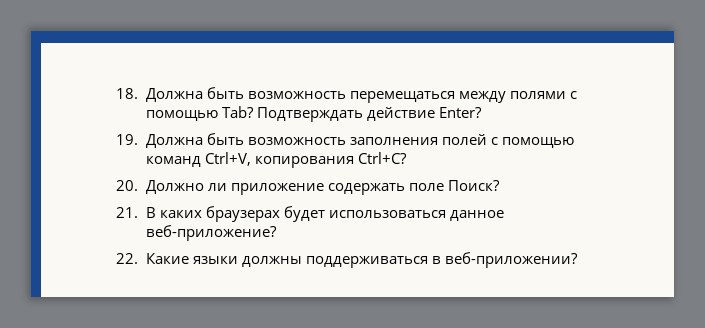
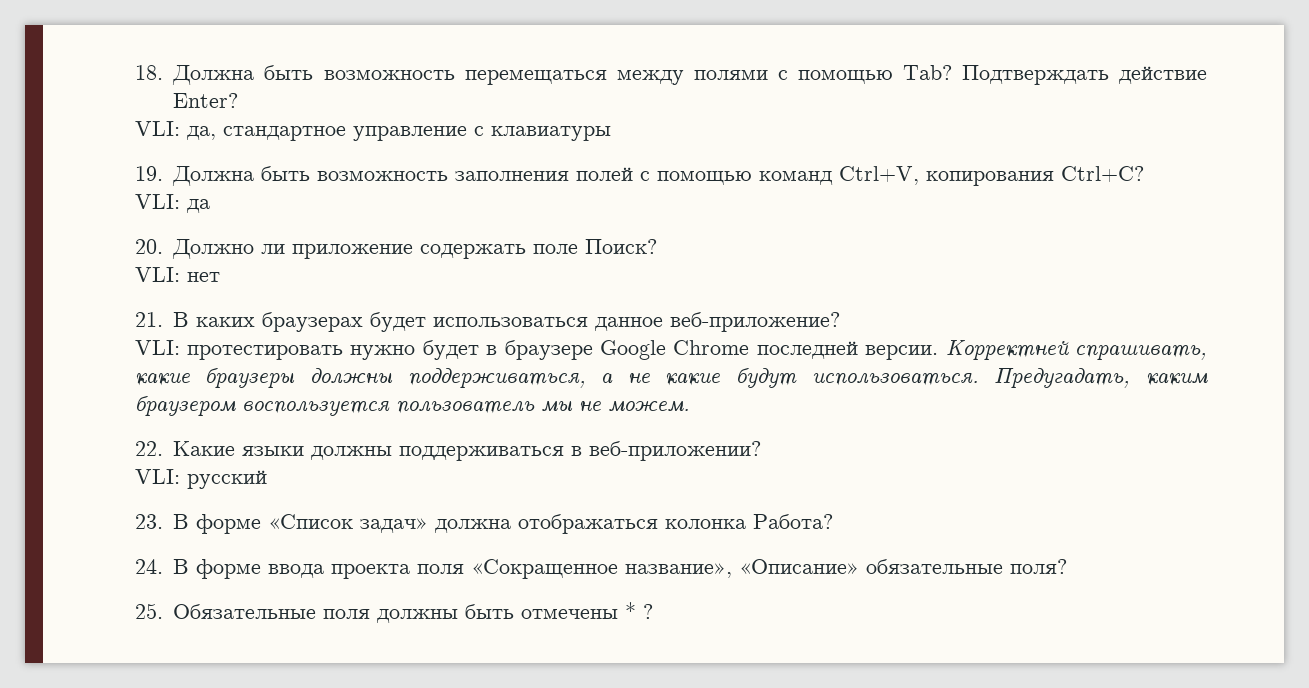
(482, 112) none -> [134,121,611,141] // VLI: да, стандартное управление с клавиатуры
(407, 158) none -> [134,194,210,213] // VLI: да
(500, 185) none -> [134,267,220,282] // VLI: нет
(277, 233) none -> [134,340,1208,361] [134,368,1209,389] [134,396,690,417] // VLI: протестировать нужно будет в браузере Google Chrome последней версии. Корректней спрашивать, какие браузеры должны поддерживаться, а не какие будут использоваться. Предугадать, каким браузером воспользуется пользователь мы не можем.
(578, 260) none -> [134,469,267,489] [134,514,834,534] [134,559,1068,579] [134,602,654,623] // VLI: русский // 23. В форме «Список задач» должна отображаться колонка Работа? // 24. В форме ввода проекта поля «Сокращенное название», «Описание» обязательные поля? // 25. Обязательные поля должны быть отмечены * ?

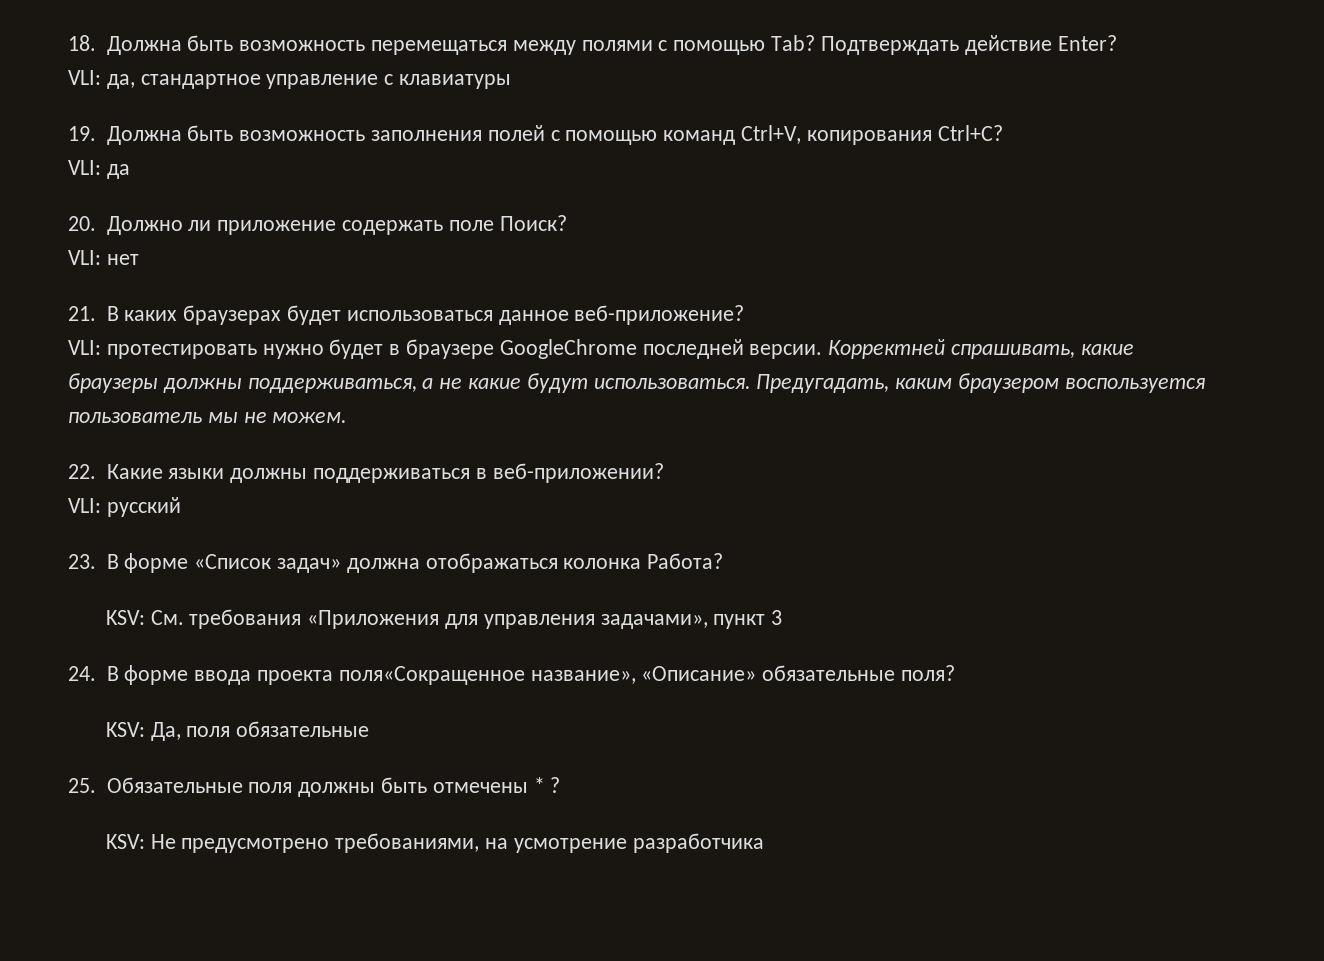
[600,340,750,360] Google Chrome -> [499,339,637,359] GoogleChrome
(834, 521) none -> [105,609,783,629] // KSV: См. требования «Приложения для управления задачами», пункт 3
[417,559,619,579] поля «Сокращенное -> [338,666,525,685] поля«Сокращенное
(1068, 566) none -> [105,721,370,741] // KSV: Да, поля обязательные
(654, 611) none -> [105,833,764,853] // KSV: Не предусмотрено требованиями, на усмотрение разработчика

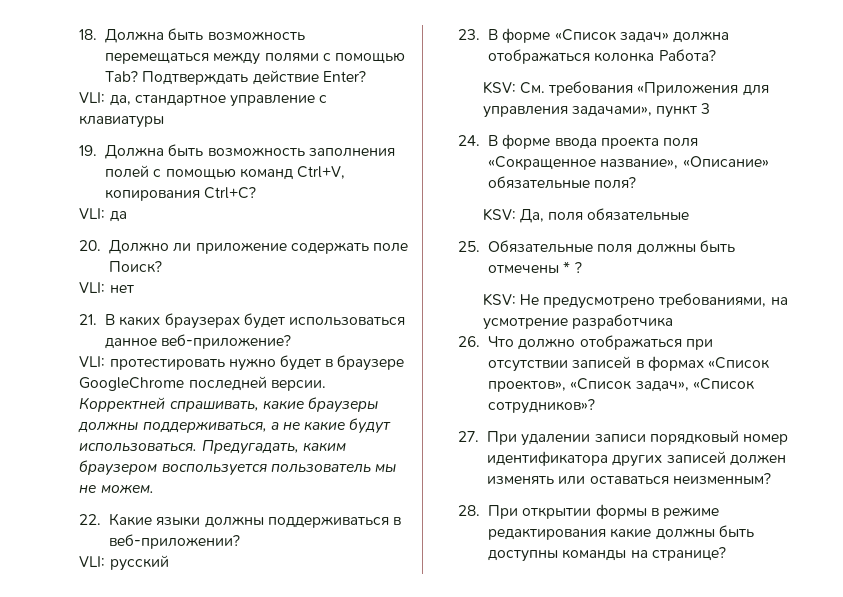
[338,666,525,685] поля«Сокращенное -> [662,138,698,147] [488,156,597,170] поля «Сокращенное
(764, 843) none -> [458,335,713,350] [488,356,770,372] [488,378,755,392] [488,399,596,414] [458,430,788,446] [487,451,786,467] [487,473,771,485] [458,504,719,519] [488,525,754,540] [488,547,726,562] // 26. Что должно отображаться при отсутствии записей в формах «Список проектов», «Список задач», «Список сотрудников»? // 27. При удалении записи порядковый номер идентификатора других записей должен изменять или оставаться неизменным? // 28. При открытии формы в режиме редактирования какие должны быть доступны команды на странице?

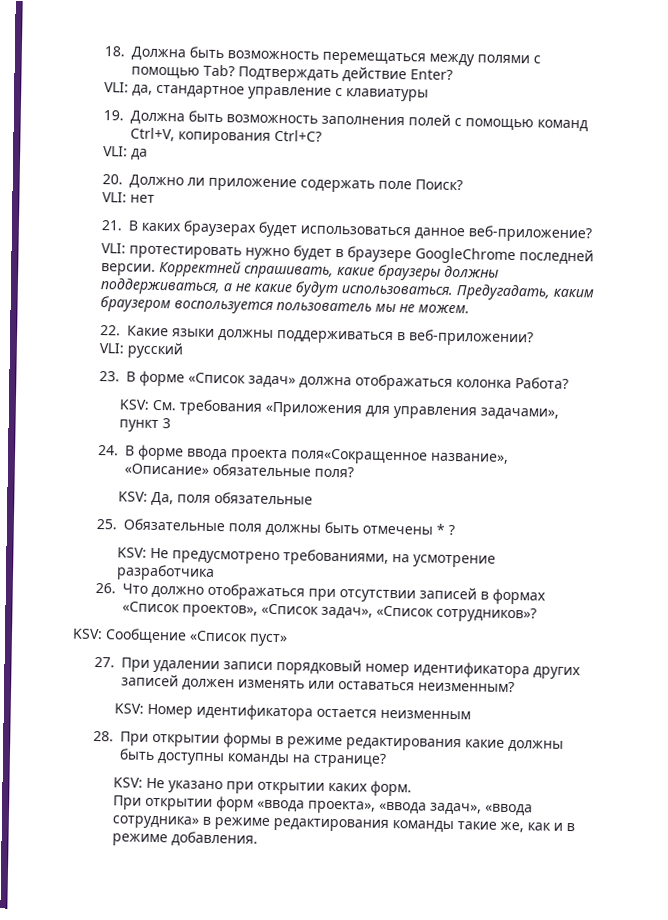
[662,138,698,147] [488,156,597,170] поля «Сокращенное -> [289,448,428,465] поля«Сокращенное
(596, 406) none -> [72,628,288,647] // KSV: Сообщение «Список пуст»
(771, 478) none -> [114,703,472,721] // KSV: Номер идентификатора остается неизменным
(726, 554) none -> [113,777,413,797] [113,795,534,816] [112,815,576,833] [112,831,259,847] // KSV: Не указано при открытии каких форм. // При открытии форм «ввода проекта», «ввода задач», «ввода сотрудника» в режиме редактирования команды такие же, как и в режиме добавления.

